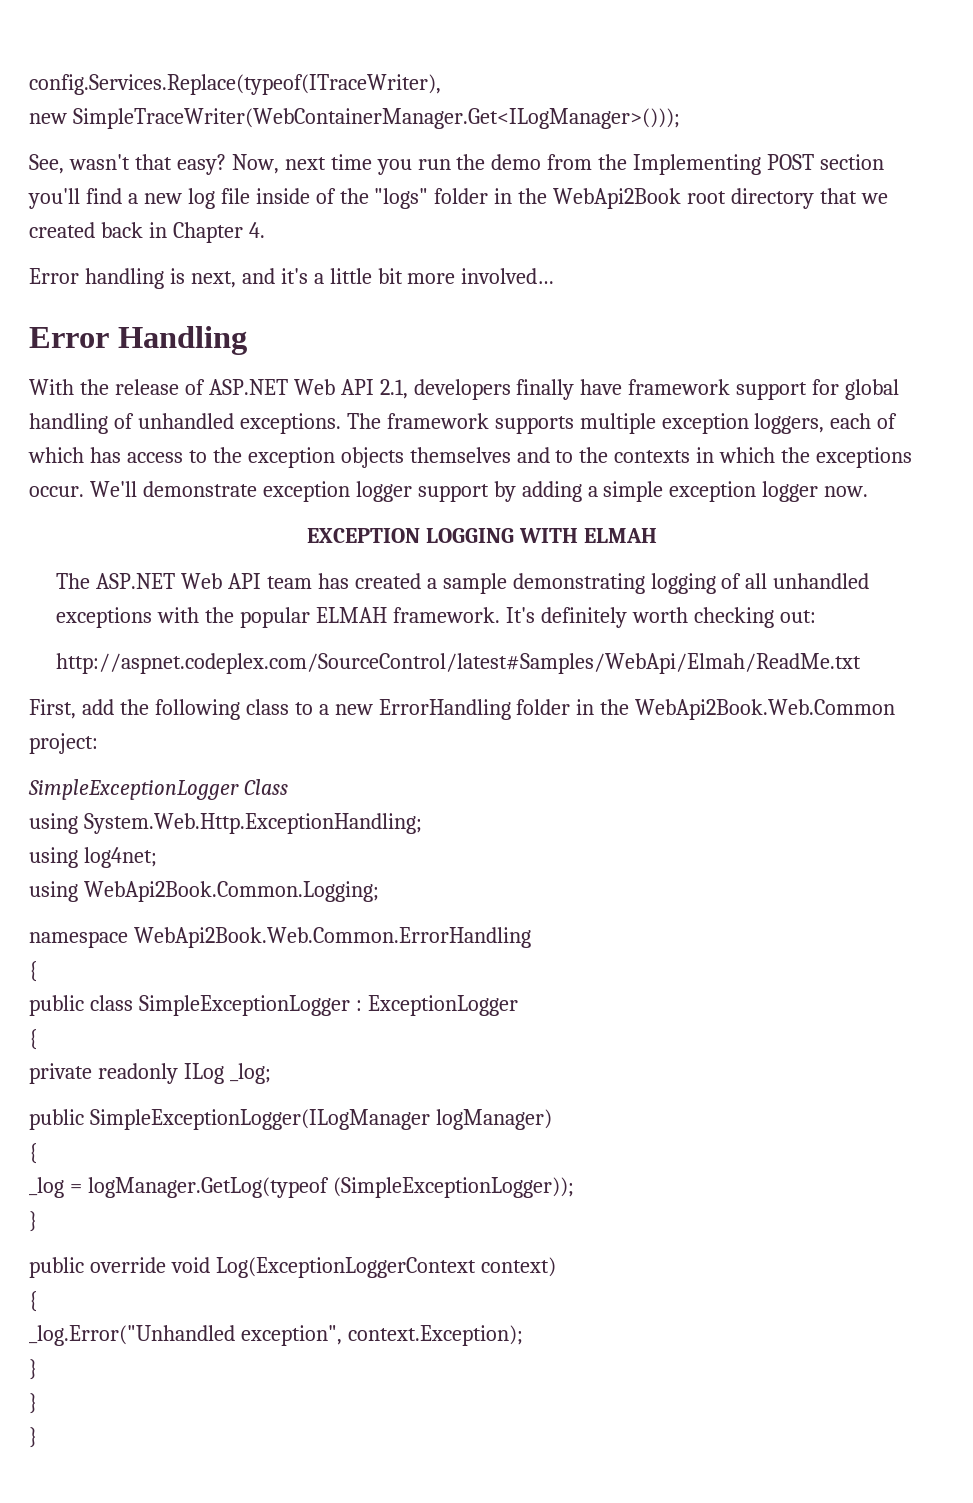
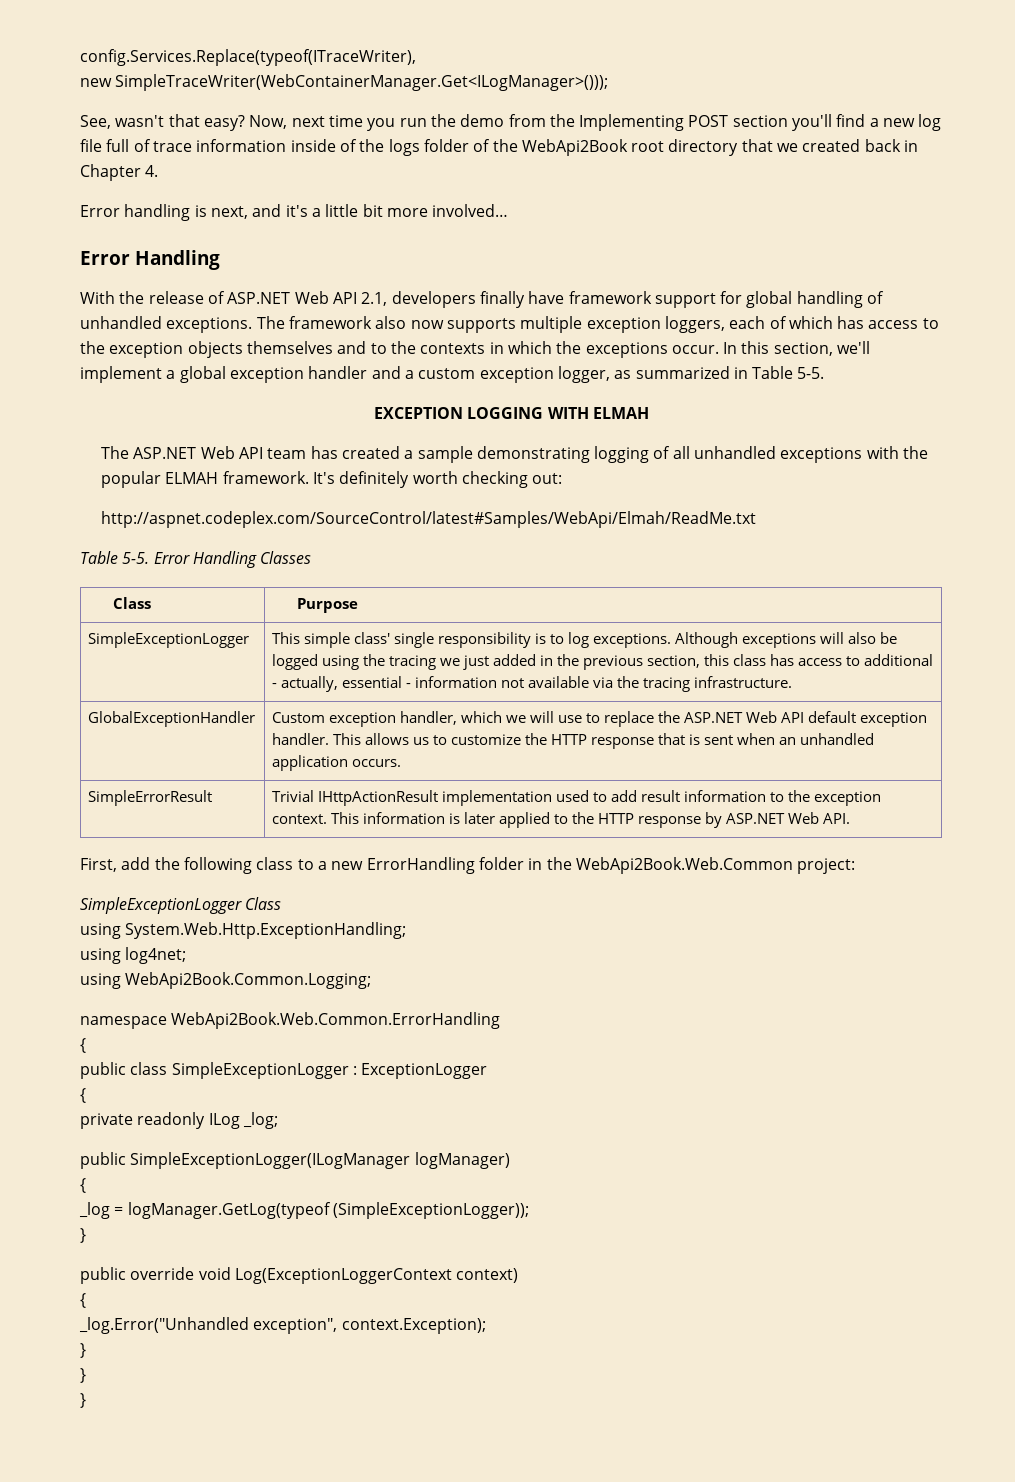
[255,188,513,209] inside of the "logs" folder in -> [106,139,491,156] full of trace information inside of the logs folder of
(489, 421) none -> [375,316,444,329] also now
[89,481,869,502] We'll demonstrate exception logger support by adding a simple exception logger now. -> [723,341,871,356] [80,366,825,383] In this section, we'll implement a global exception handler and a custom exception logger, as summarized in Table 5-5.
(862, 663) none -> [80,551,312,568] [113,597,152,609] [297,598,359,613] [88,632,250,648] [272,632,898,648] [272,654,934,670] [272,676,793,692] [88,711,256,727] [272,711,928,727] [272,733,875,749] [272,755,402,771] [88,790,213,806] [272,790,882,806] [272,812,851,828] // Table 5-5. Error Handling Classes // Class | Purpose // SimpleExceptionLogger | This simple class' single responsibility is to log exceptions. Although exceptions will also be logged using the tracing we just added in the previous section, this class has access to additional - actually, essential - information not available via the tracing infrastructure. // GlobalExceptionHandler | Custom exception handler, which we will use to replace the ASP.NET Web API default exception handler. This allows us to customize the HTTP response that is sent when an unhandled application occurs. // SimpleErrorResult | Trivial IHttpActionResult implementation used to add result information to the exception context. This information is later applied to the HTTP response by ASP.NET Web API.

